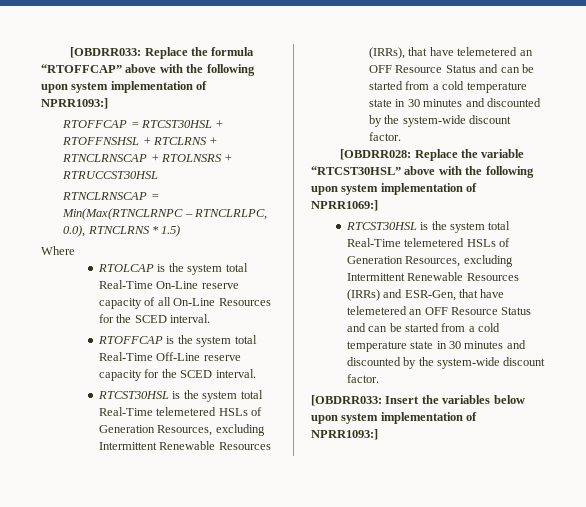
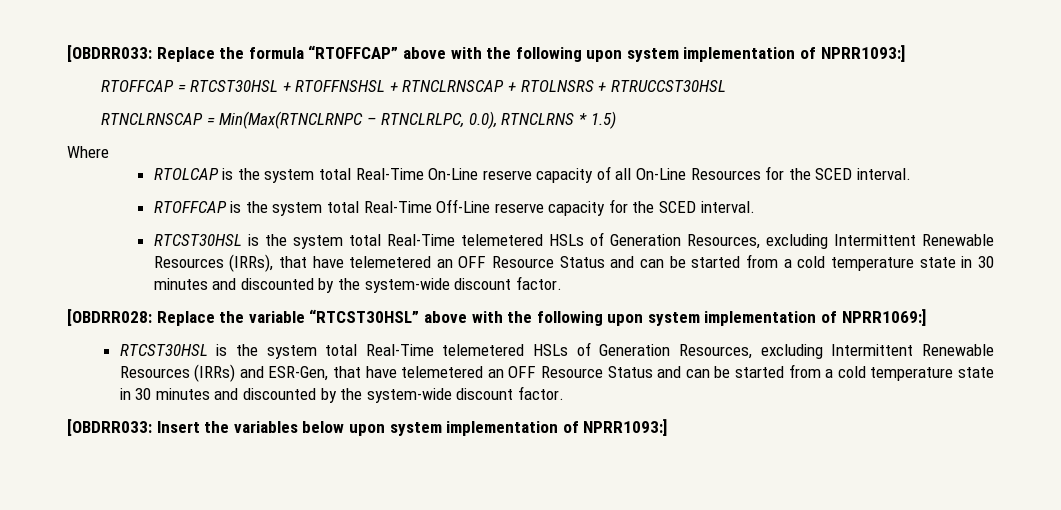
[152,137,218,145] RTCLRNS + -> (398, 87) none

